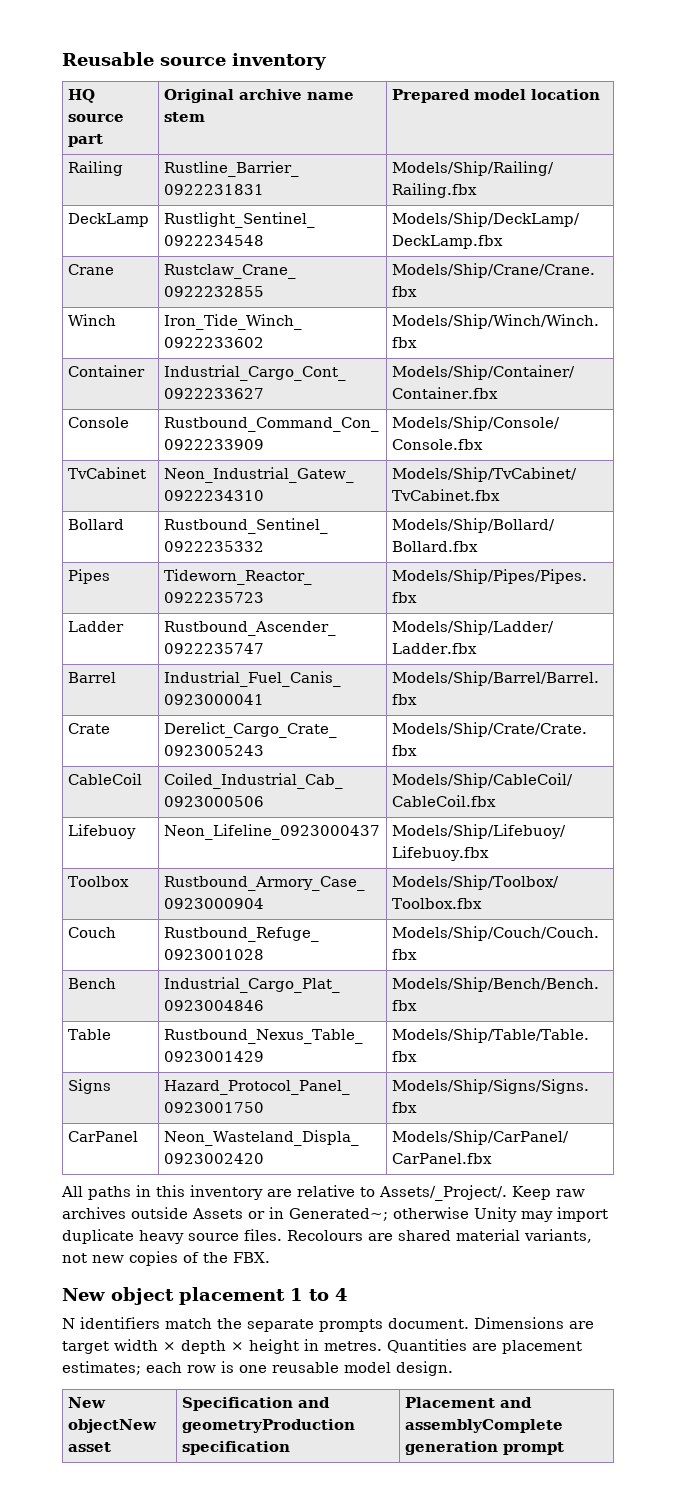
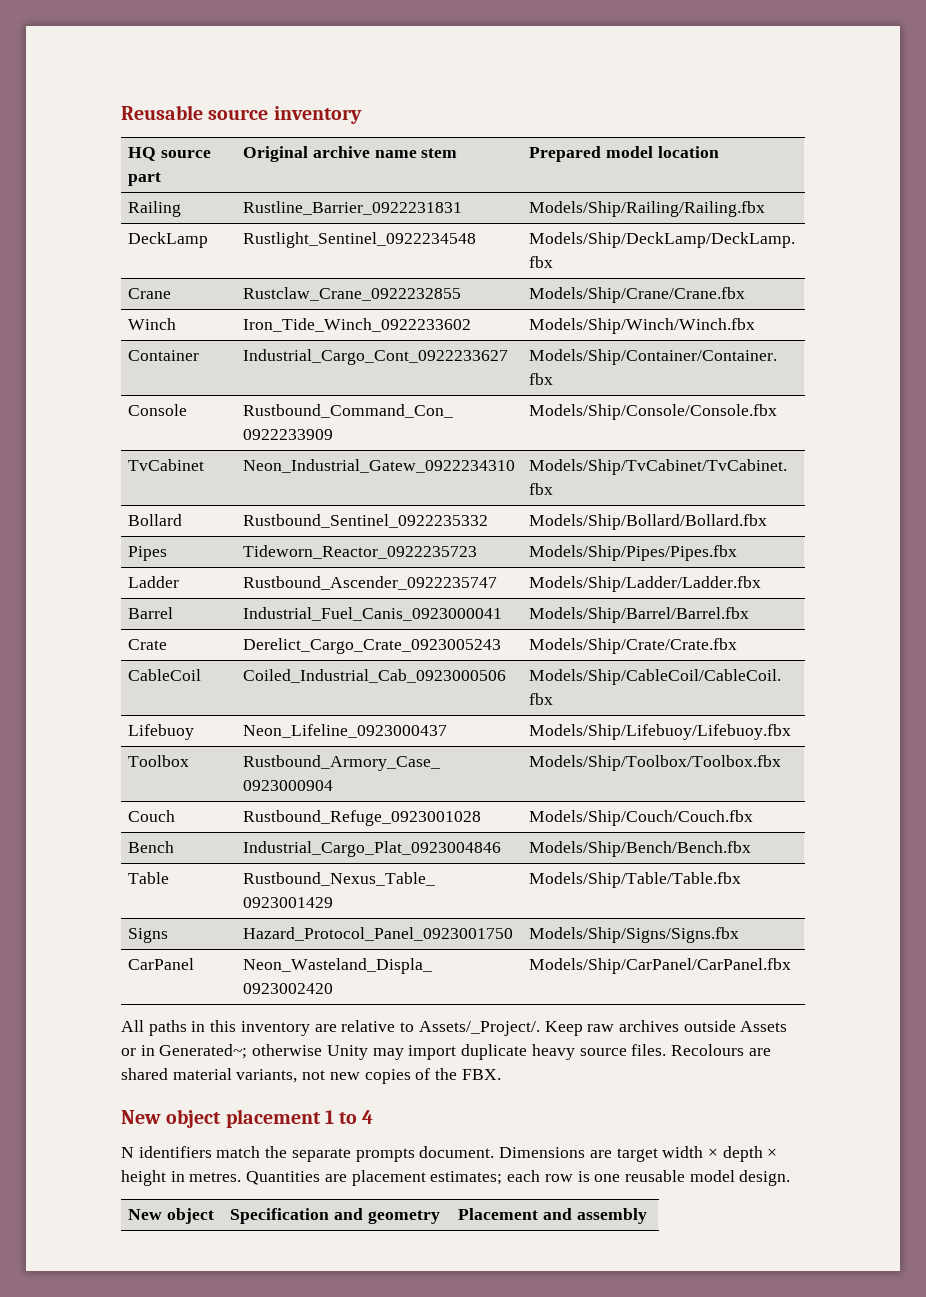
[68,1419,158,1433] [68,1442,112,1452] objectNew asset -> [166,1208,214,1224] object
[182,1419,356,1433] [182,1441,291,1455] geometryProduction specification -> [367,1210,440,1224] geometry
[405,1419,564,1433] [405,1441,565,1455] assemblyComplete generation prompt -> [576,1208,647,1224] assembly

